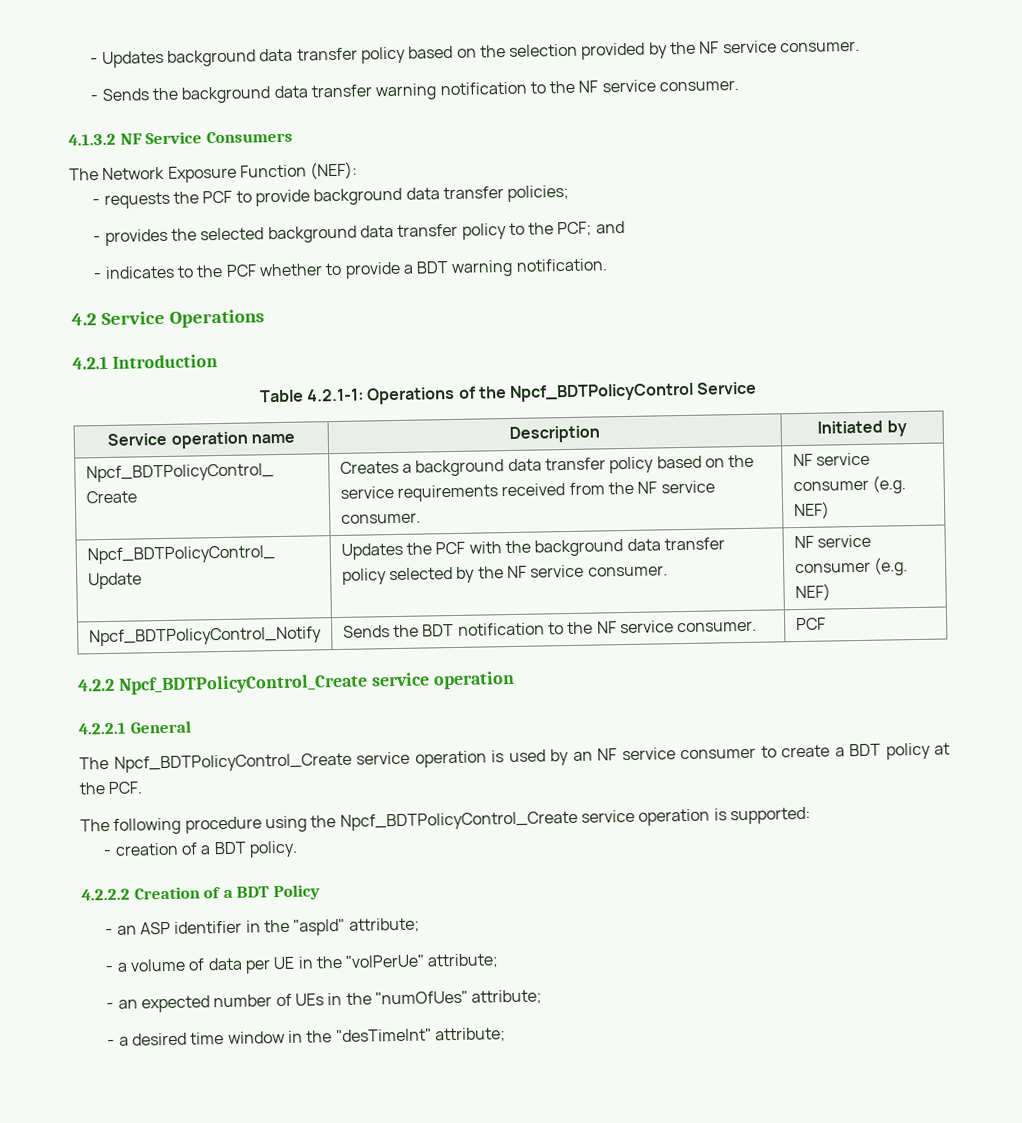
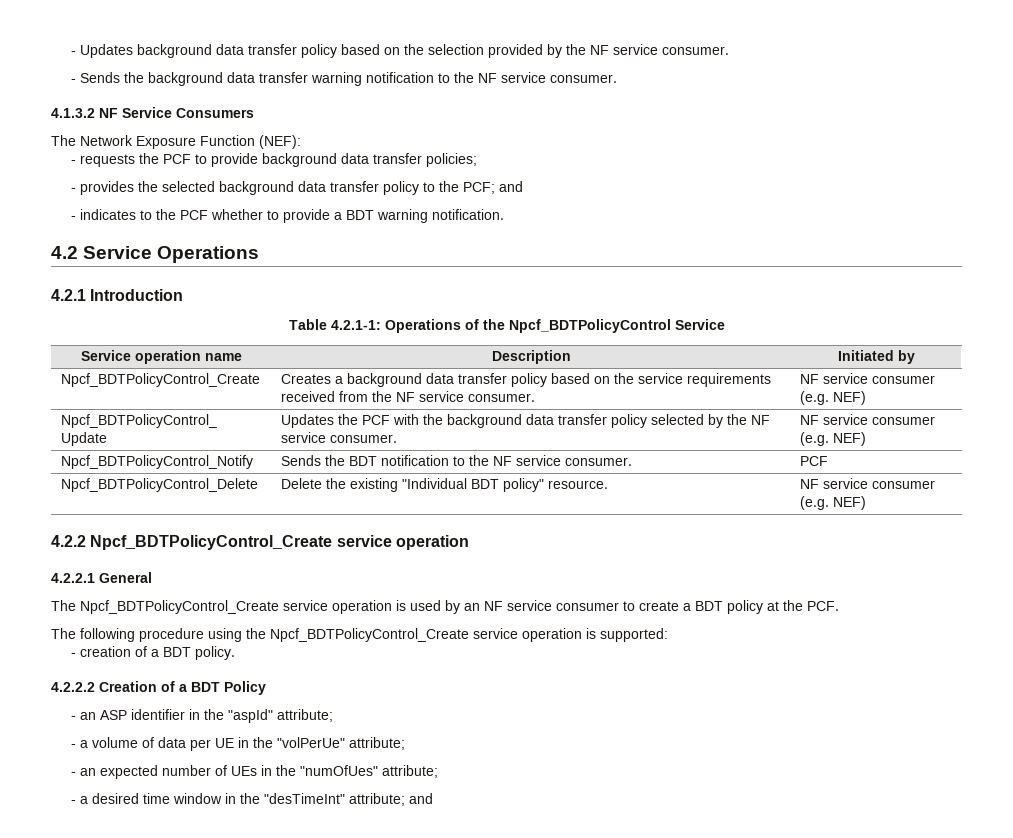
(826, 624) none -> [60,478,258,492] [280,478,608,492] [799,478,935,489] [799,496,866,510] // Npcf_BDTPolicyControl_Delete | Delete the existing "Individual BDT policy" resource. | NF service consumer (e.g. NEF)
(506, 1035) none -> [409,793,434,804] and

